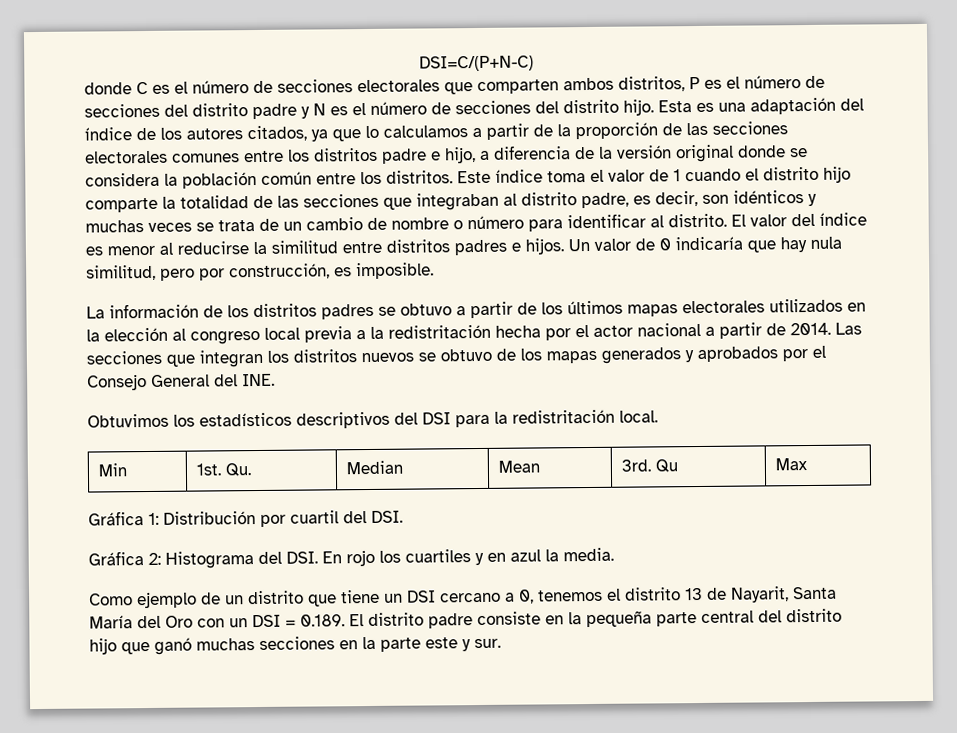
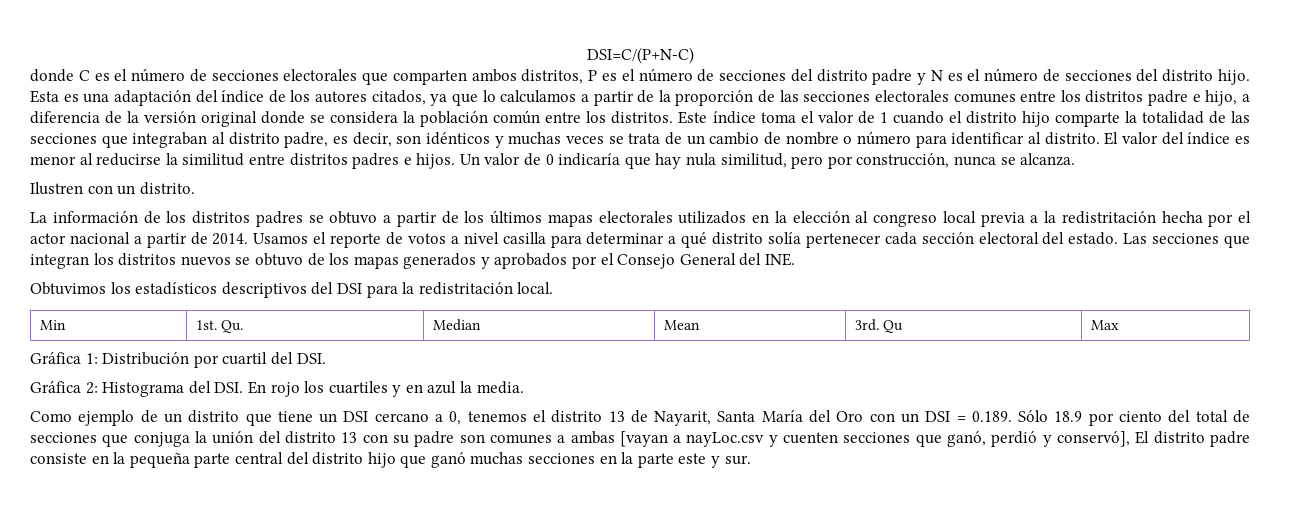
[334,262,434,280] es imposible. -> [953,153,1076,166] [30,182,195,195] nunca se alcanza. // Ilustren con un distrito.
(831, 329) none -> [253,232,1119,248] Usamos el reporte de votos a nivel casilla para determinar a qué distrito solía pertenecer cada sección electoral del estado.
(345, 620) none -> [1018,410,1250,426] [30,431,1131,447] Sólo 18.9 por ciento del total de secciones que conjuga la unión del distrito 13 con su padre son comunes a ambas [vayan a nayLoc.csv y cuenten secciones que ganó, perdió y conservó],

